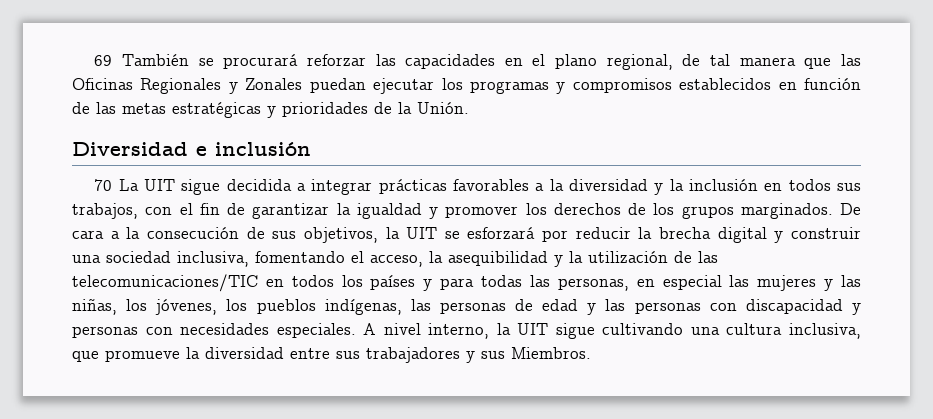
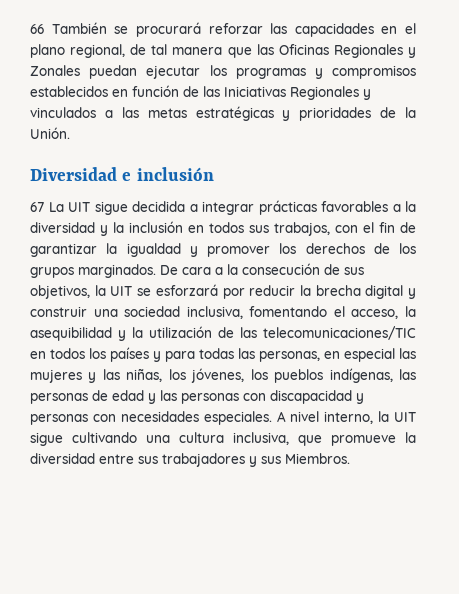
[94,55,113,66] 69 -> [30,24,44,34] 66
(116, 108) none -> [224,86,371,100] [30,107,139,118] Iniciativas Regionales y vinculados a las
[94,179,113,191] 70 -> [30,202,44,212] 67

